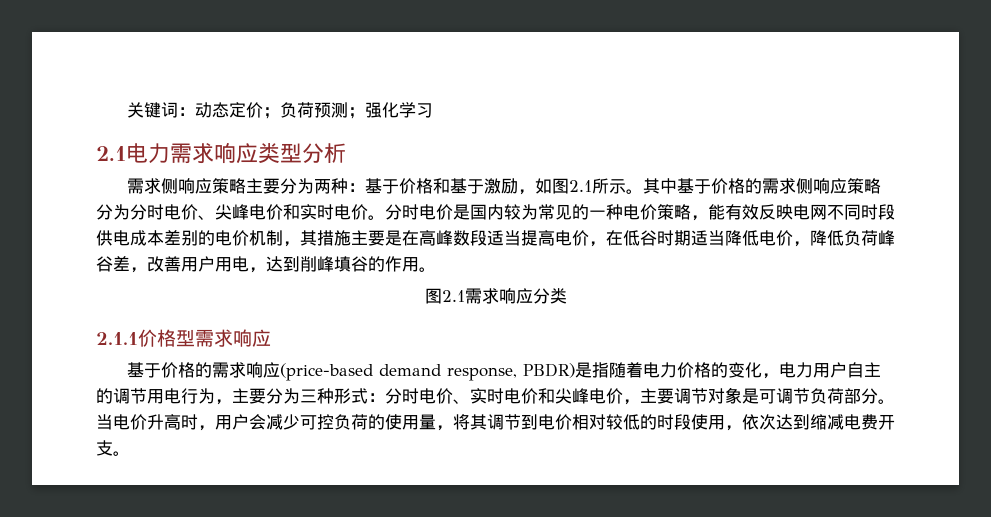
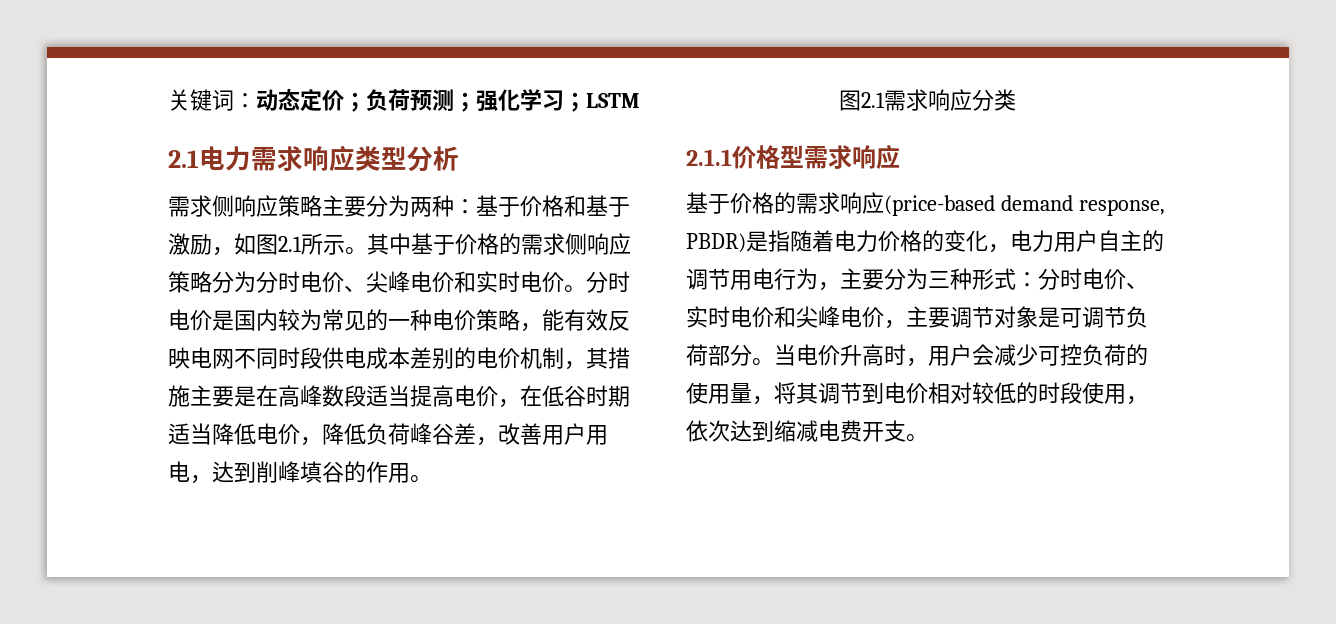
(434, 110) none -> [564,92,640,112] ；LSTM

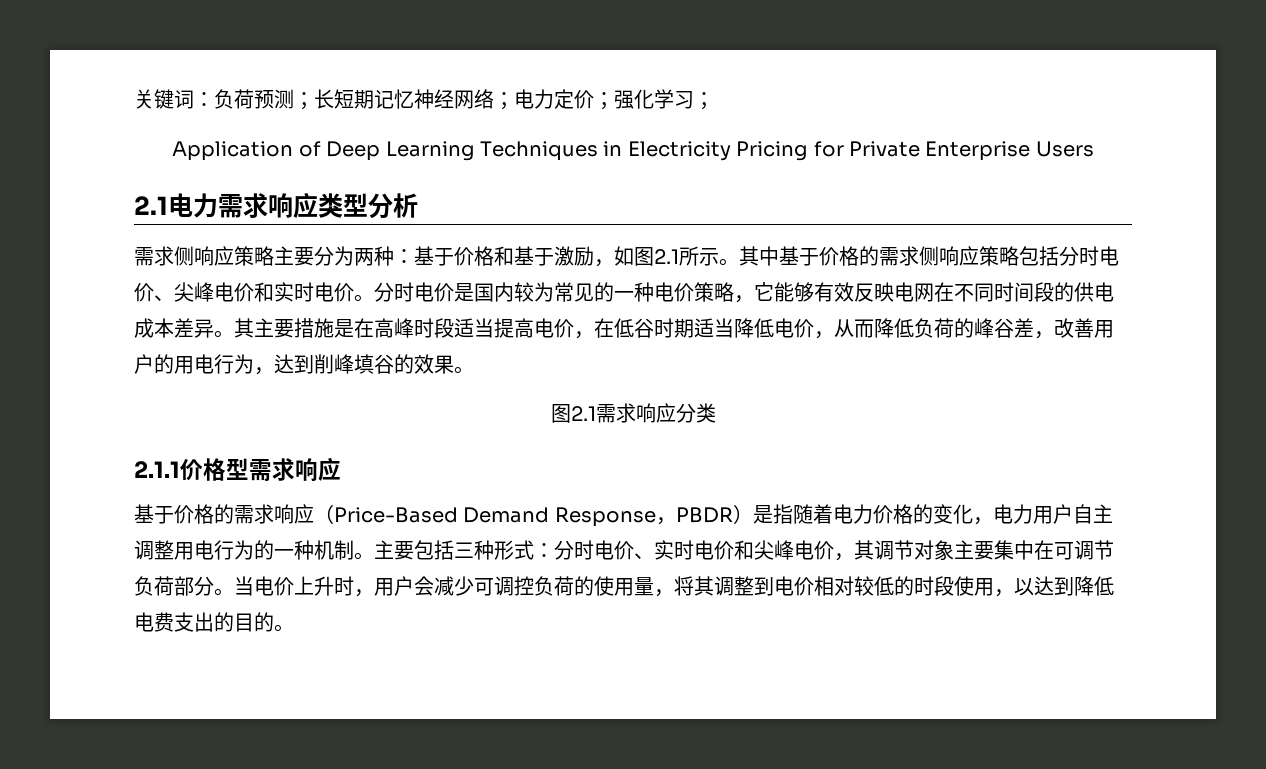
[256,88,640,112] 动态定价；负荷预测；强化学习；LSTM -> [214,89,714,110] [172,141,1094,161] 负荷预测；长短期记忆神经网络；电力定价；强化学习； // Application of Deep Learning Techniques in Electricity Pricing for Private Enterprise Users
[212,271,256,293] 分为 -> [1019,246,1059,266] 包括
[542,309,564,331] 能 -> [754,282,814,302] 它能够
[234,347,630,370] [168,385,234,407] 不同时段供电成本差别的电价机制，其措施主要 -> [934,282,1114,302] [134,318,334,338] 在不同时间段的供电成本差异。其主要措施
[322,385,344,407] 数 -> [414,318,434,338] 时
(322, 441) none -> [834,319,874,338] 从而
(410, 434) none -> [954,318,974,338] 的
[586,425,608,445] [168,461,190,482] 用电 -> [154,354,254,374] 的用电行为
[366,461,410,483] 作用 -> [414,354,454,374] 效果
[884,195,1165,216] [686,233,746,253] (price-based demand response, PBDR) -> [314,504,753,527] （Price-Based Demand Response，PBDR）
[1142,230,1164,252] [686,268,928,291] 的调节用电行为，主要分为 -> [134,540,454,560] 调整用电行为的一种机制。主要包括
[906,306,950,328] 主要 -> [854,540,874,560] 其
[1038,307,1060,328] 是 -> [954,540,1054,560] 主要集中在
[840,344,884,366] 升高 -> [294,576,334,596] 上升
(1060, 356) none -> [494,576,514,596] 调
[840,382,862,404] 节 -> [734,576,754,596] 整
[686,420,906,442] 依次达到缩减电费开支 -> [1014,576,1114,596] [134,612,274,632] 以达到降低电费支出的目的

